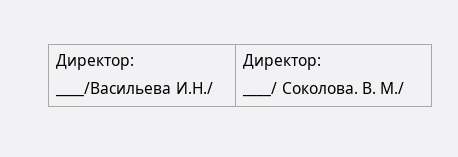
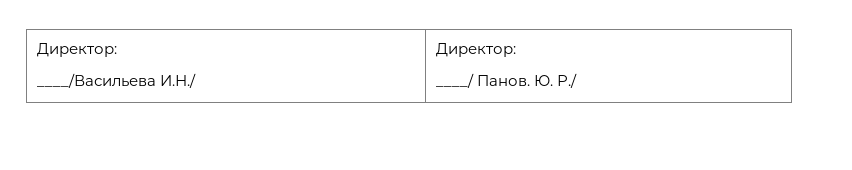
[281,82,405,94] Соколова. В. М./ -> [476,73,577,88] Панов. Ю. Р./

